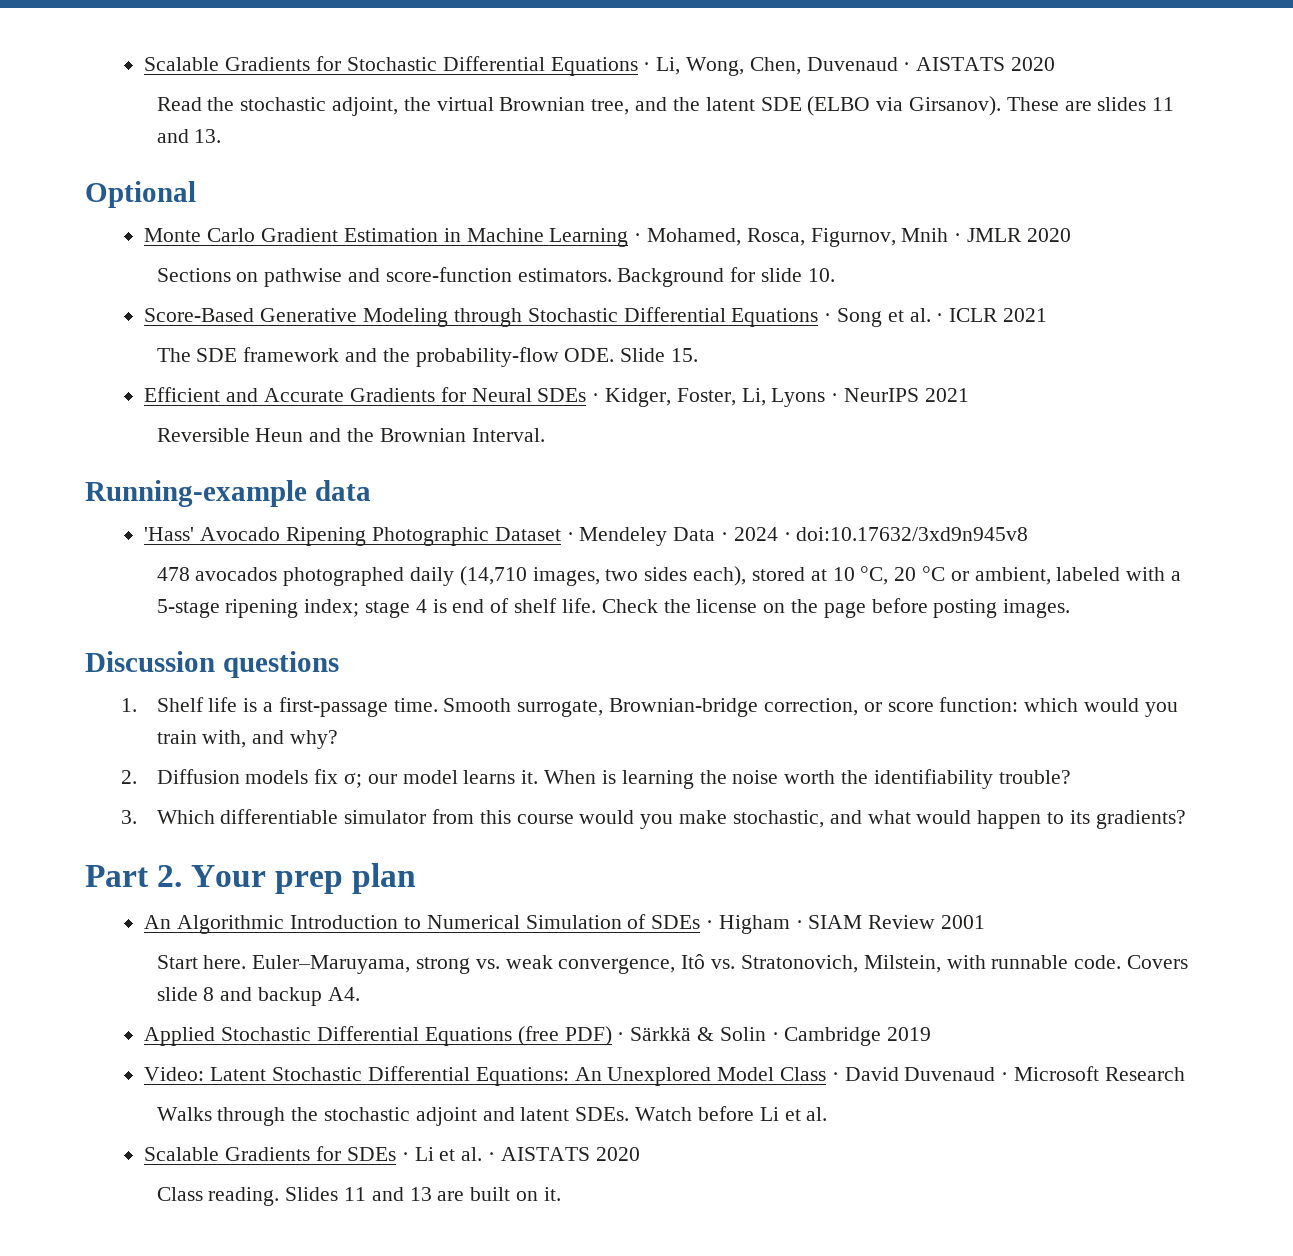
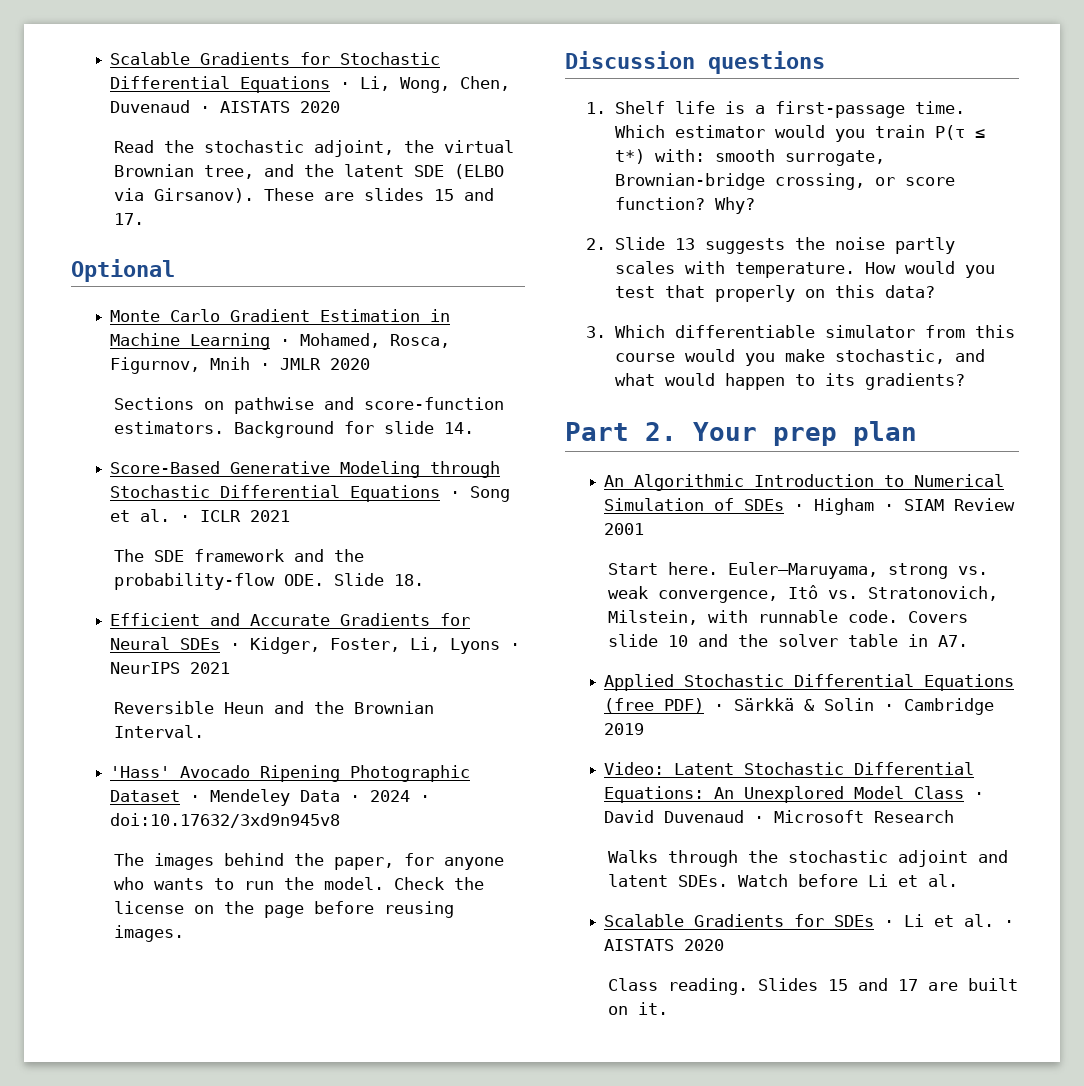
[1152,97,1175,111] [156,129,222,143] 11 and 13. -> [433,188,494,201] [113,213,144,225] 15 and 17.
[807,268,835,282] 10. -> [443,422,474,434] 14.
[671,348,699,362] 15. -> [393,574,424,586] 18.
[85,480,371,507] // Running-example data -> (204, 731) none
[156,566,1181,586] [156,598,596,618] 478 avocados photographed daily (14,710 images, two sides each), stored at 10 °C, 20 °C or ambient, labeled with a 5-stage ripening index; stage 4 is end of shelf life. -> [113,853,504,870] [113,877,384,890] The images behind the paper, for anyone who wants to run the model.
[933,599,998,618] posting -> [383,901,454,918] reusing
[443,697,1178,717] [156,730,339,749] [120,769,1071,789] Smooth surrogate, Brownian-bridge correction, or score function: which would you train with, and why? // 2. Diffusion models fix σ; our model learns it. When is learning the noise worth the identifiability trouble? -> [614,125,985,142] [614,149,885,166] [614,173,955,190] [614,197,755,214] [586,237,955,254] [614,261,995,278] [614,285,935,302] Which estimator would you train P(τ ≤ t*) with: smooth surrogate, Brownian-bridge crossing, or score function? Why? // 2. Slide 13 suggests the noise partly scales with temperature. How would you test that properly on this data?
[203,987,360,1006] 8 and backup A4. -> [667,634,968,647] 10 and the solver table in A7.
[344,1187,432,1201] 11 and 13 -> [827,978,918,991] 15 and 17

